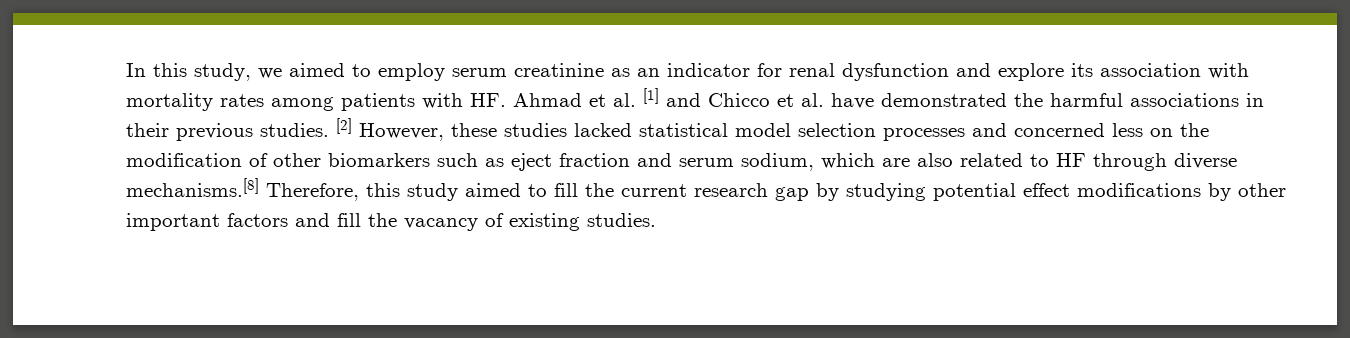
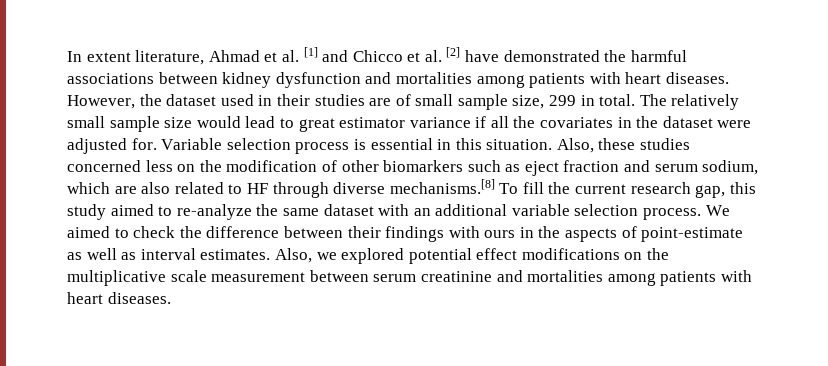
[153,63,1249,81] [126,93,506,111] this study, we aimed to employ serum creatinine as an indicator for renal dysfunction and explore its association with mortality rates among patients with HF. -> [86,50,205,65] extent literature,
(824, 100) none -> [446,47,461,58] [2]
[1246,93,1264,107] [126,118,1007,141] in their previous studies. [2] However, these studies lacked statistical model selection processes and -> [158,72,729,88] [67,94,740,110] [67,116,752,132] [67,138,691,154] between kidney dysfunction and mortalities among patients with heart diseases. However, the dataset used in their studies are of small sample size, 299 in total. The relatively small sample size would lead to great estimator variance if all the covariates in the dataset were adjusted for. Variable selection process is essential in this situation. Also, these studies
[266,183,1286,201] [126,213,656,231] Therefore, this study aimed to fill the current research gap by studying potential effect modifications by other important factors and fill the vacancy of existing studies. -> [499,182,756,198] [67,204,730,220] [67,226,744,242] [67,248,670,264] [67,270,752,286] [67,292,171,304] To fill the current research gap, this study aimed to re-analyze the same dataset with an additional variable selection process. We aimed to check the difference between their findings with ours in the aspects of point-estimate as well as interval estimates. Also, we explored potential effect modifications on the multiplicative scale measurement between serum creatinine and mortalities among patients with heart diseases.

